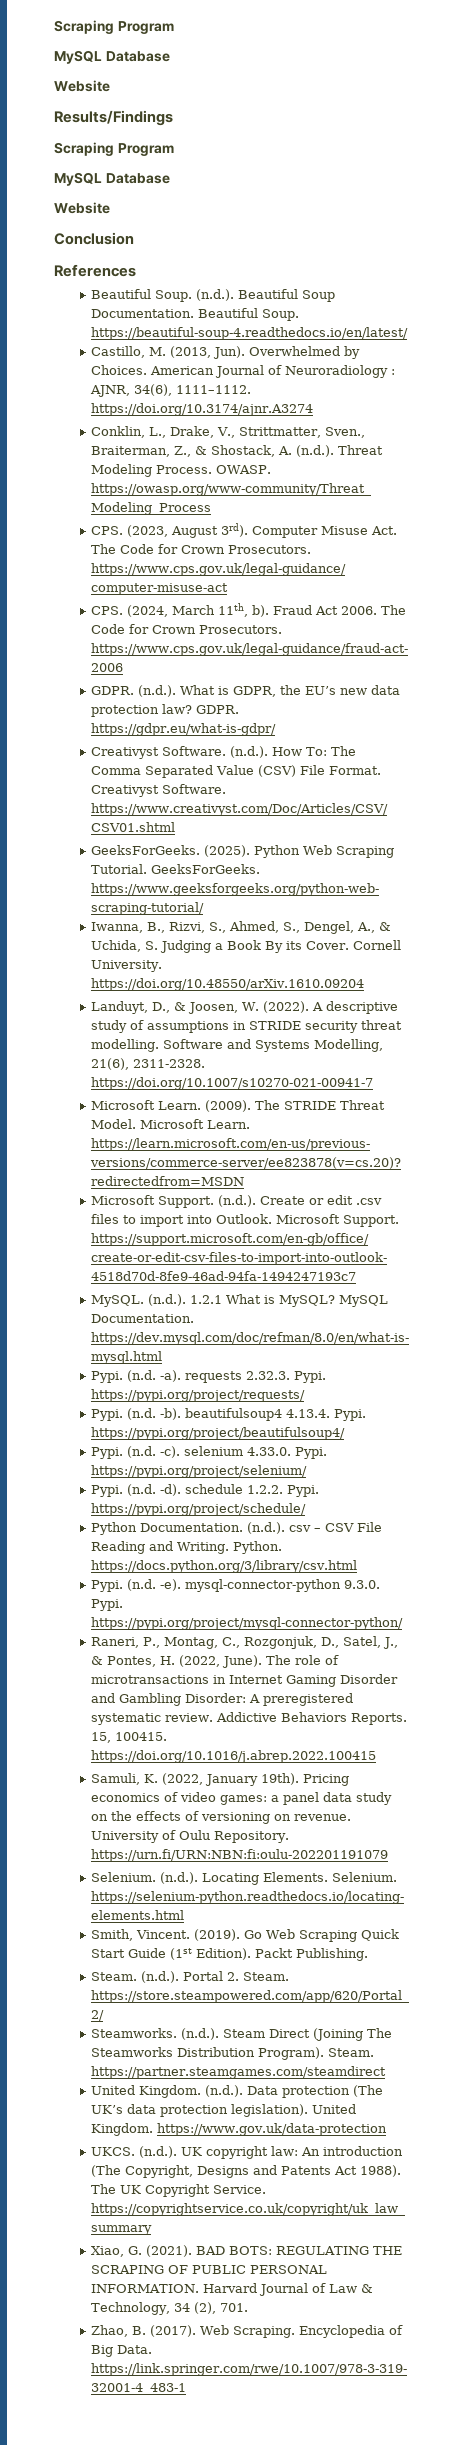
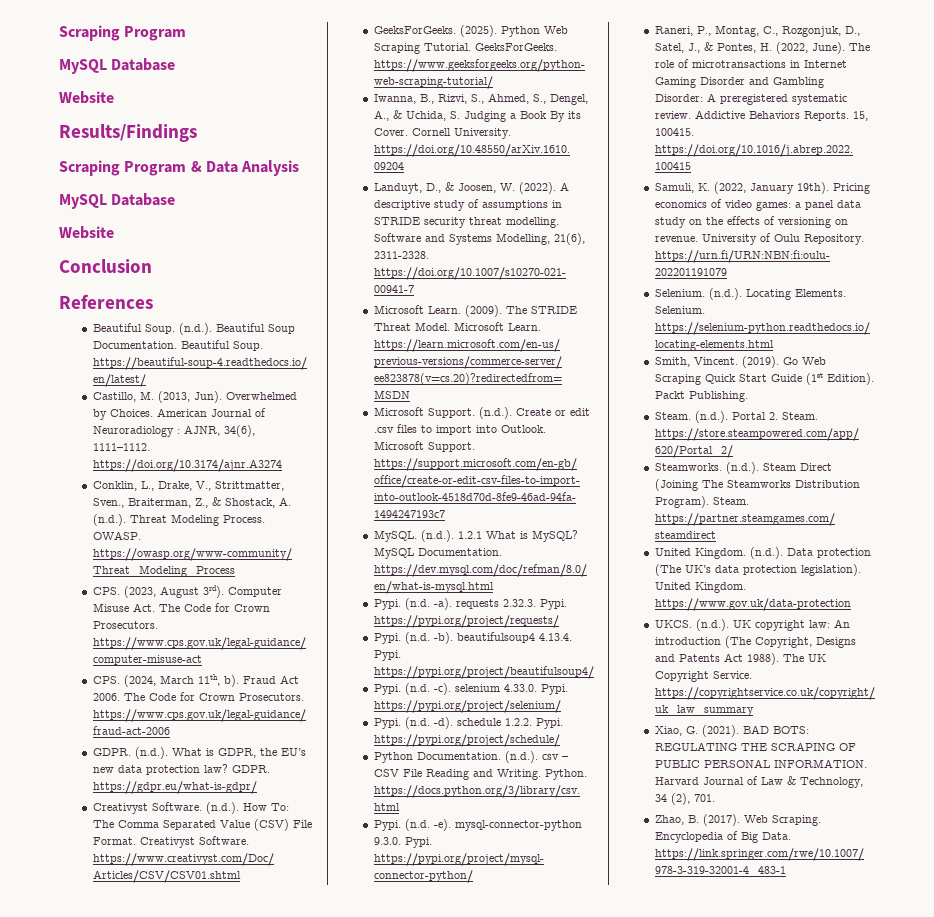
(174, 149) none -> [190,160,300,176] & Data Analysis

